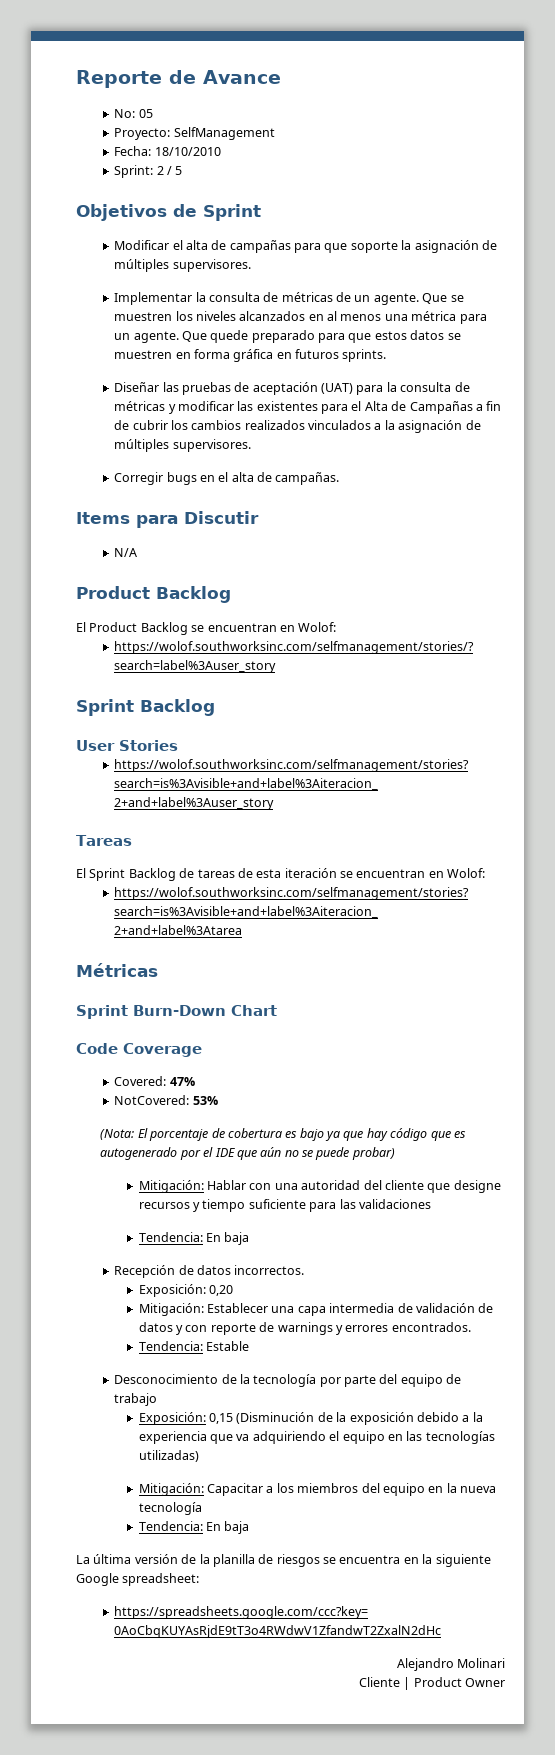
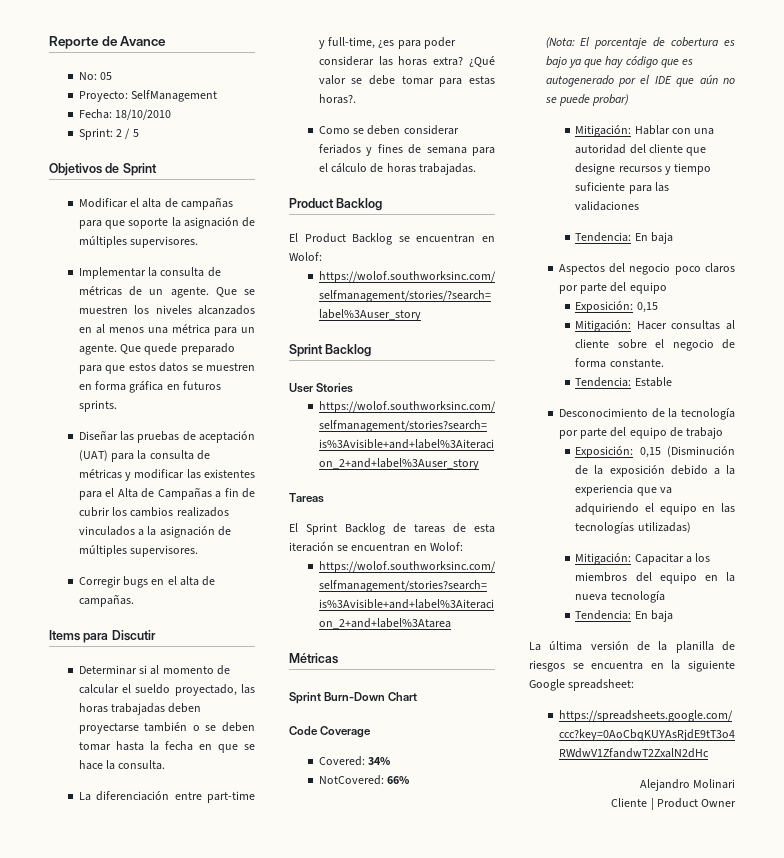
[114,548,138,557] N/A -> [78,665,230,675] [78,684,255,696] [78,703,202,715] [78,722,255,734] [78,741,255,753] [78,760,166,770] [78,791,256,803] [318,37,456,49] [318,56,495,67] [318,75,495,87] [318,94,356,104] [318,125,459,135] [318,144,495,156] [318,163,476,175] Determinar si al momento de calcular el sueldo proyectado, las horas trabajadas deben proyectarse también o se deben tomar hasta la fecha en que se hace la consulta. // La diferenciación entre part-time y full-time, ¿es para poder considerar las horas extra? ¿Qué valor se debe tomar para estas horas?. // Como se deben considerar feriados y fines de semana para el cálculo de horas trabajadas.
[169,1077,195,1086] 47% -> [368,757,391,765] 34%
[192,1096,218,1105] 53% -> [387,776,410,784] 66%
[114,1265,305,1278] [138,1284,233,1297] [138,1303,494,1316] [138,1322,471,1335] Recepción de datos incorrectos. // Exposición: 0,20 // Mitigación: Establecer una capa intermedia de validación de datos y con reporte de warnings y errores encontrados. -> [558,263,735,275] [558,282,667,294] [575,301,658,313] [575,320,735,332] [575,339,735,351] [575,358,664,368] Aspectos del negocio poco claros por parte del equipo // Exposición: 0,15 // Mitigación: Hacer consultas al cliente sobre el negocio de forma constante.

